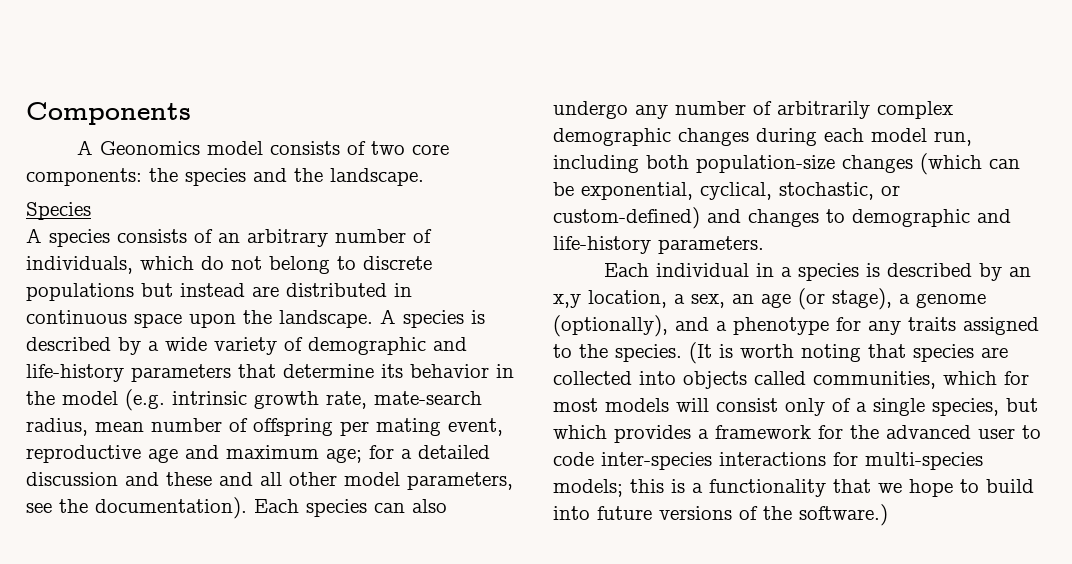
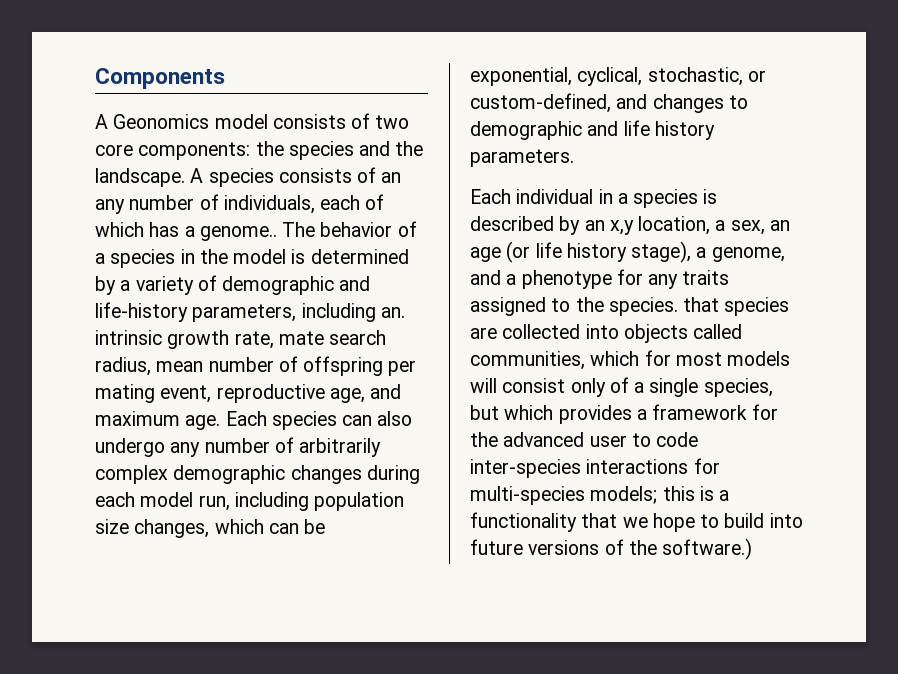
[26,202,91,220] // Species // -> (185, 177) none
[247,229,328,247] arbitrary -> [95,199,125,214] any
[140,256,432,274] [26,283,412,301] [26,309,485,328] [26,337,111,351] which do not belong to discrete populations but instead are distributed in continuous space upon the landscape. A species is described -> [320,194,385,210] [95,221,417,241] [95,249,409,268] each of which has a genome.. The behavior of a species in the model is determined
[165,337,207,351] wide -> (131, 285) none
[131,364,514,382] [26,389,165,411] parameters that determine its behavior in the model (e.g. -> [192,303,405,322] parameters, including an.
[374,391,482,405] mate-search -> [278,330,387,345] mate search
[148,448,178,463] age -> [329,388,365,403] age,
[326,445,490,463] [26,472,513,490] [26,497,247,519] age; for a detailed discussion and these and all other model parameters, see the documentation). -> [185,415,221,430] age.
[646,153,982,175] both population-size changes (which -> [314,492,405,511] [95,519,264,538] population size changes, which
[553,207,700,229] custom-defined) -> [470,93,611,113] custom-defined,
[553,236,651,254] life-history -> [623,120,715,140] life history
[832,288,986,310] [553,315,668,337] stage), a genome (optionally), -> [535,241,785,263] life history stage), a genome,
[689,342,861,364] (It is worth noting -> (678, 306) none

